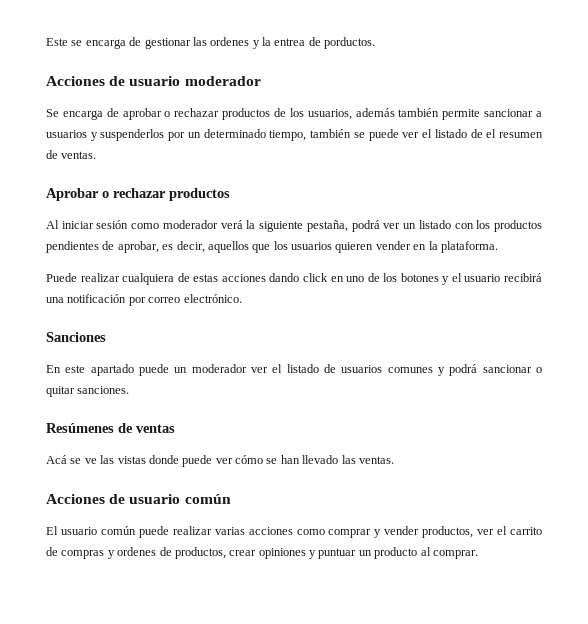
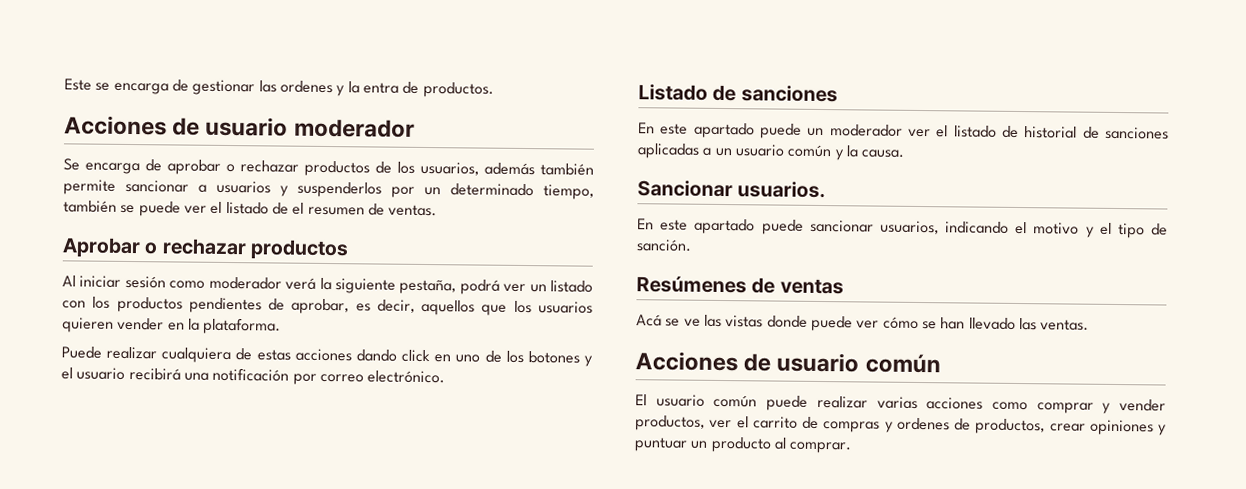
[274,37,376,49] entrea de porductos. -> [362,81,494,98] entra de productos.
[46,332,106,342] Sanciones -> [638,84,838,103] Listado de sanciones
[341,364,542,376] [46,386,130,397] usuarios comunes y podrá sancionar o quitar sanciones. -> [1024,126,1169,140] [637,143,905,161] [637,180,827,199] [637,218,1168,239] [636,239,692,252] historial de sanciones aplicadas a un usuario común y la causa. // Sancionar usuarios. // En este apartado puede sancionar usuarios, indicando el motivo y el tipo de sanción.

